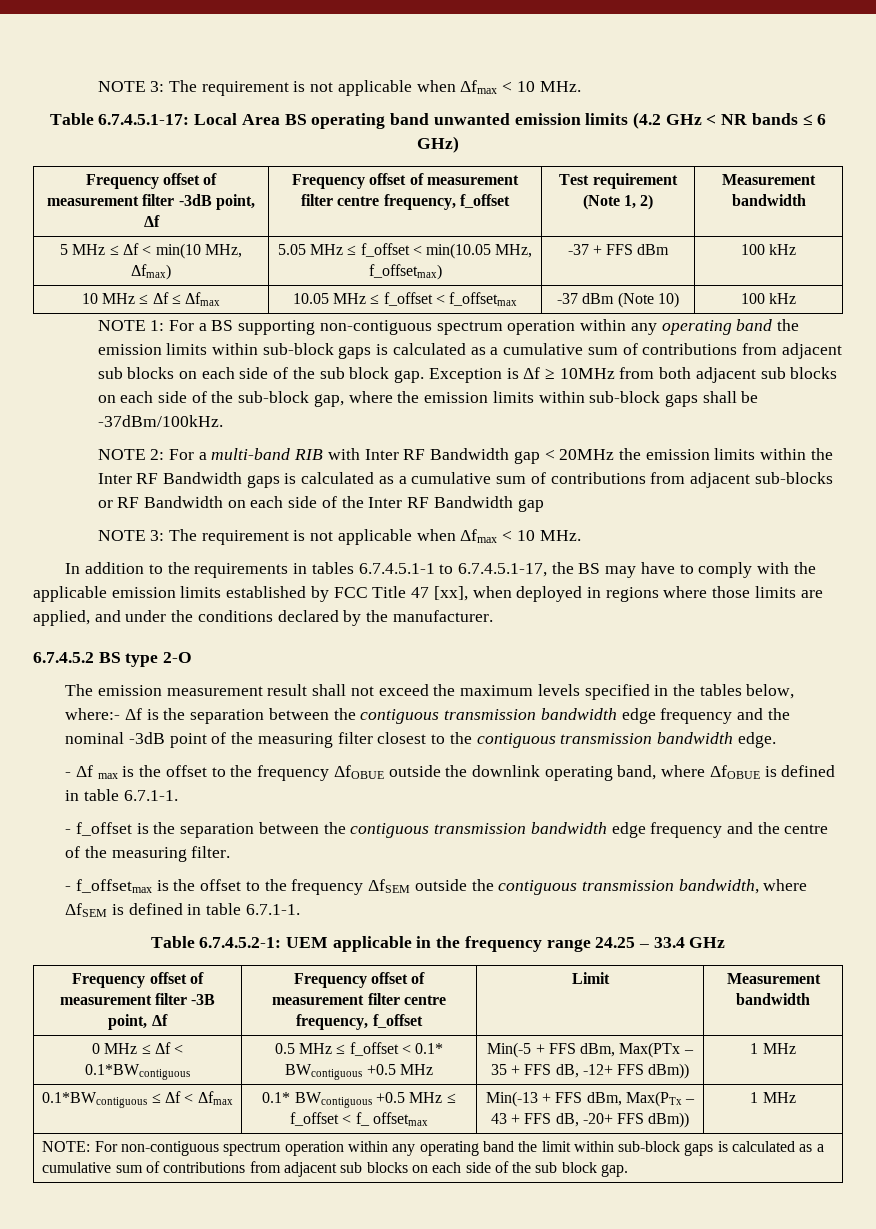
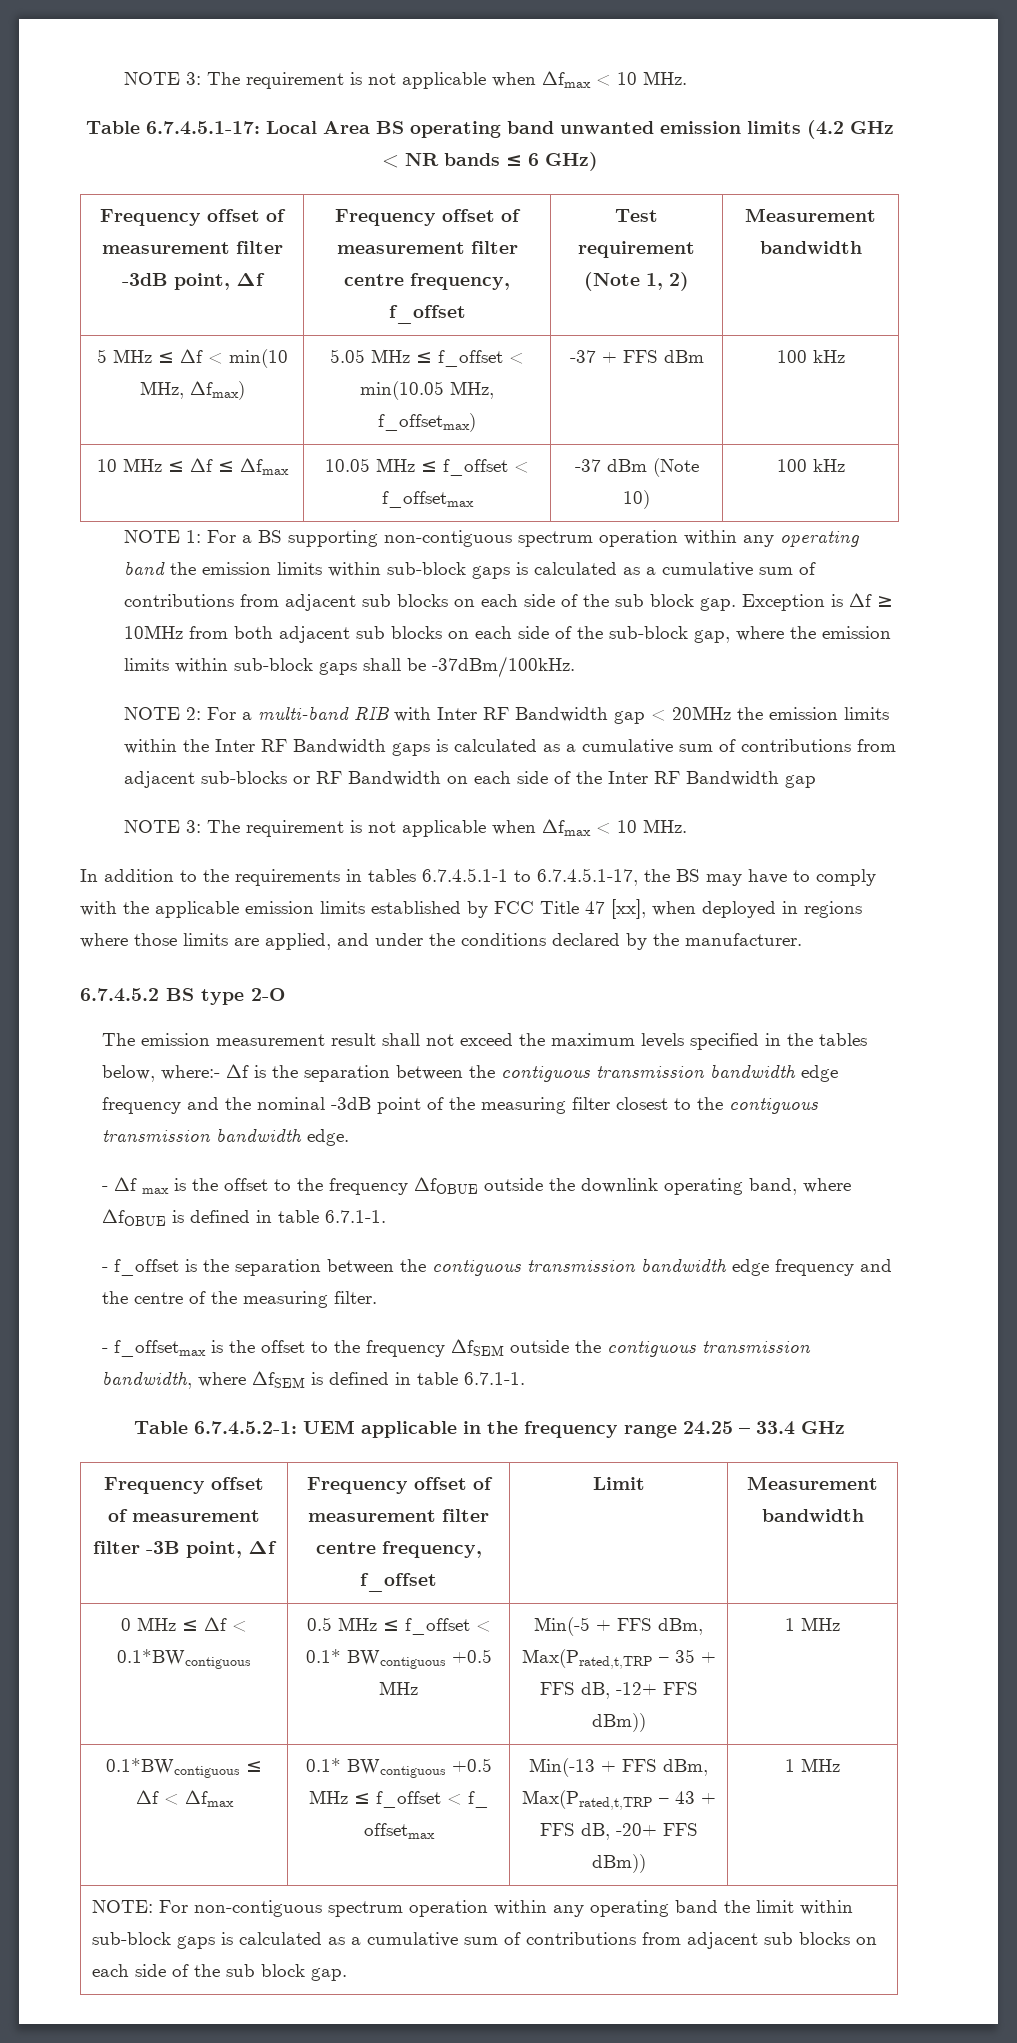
[619,1042,681,1058] Max(PTx -> [521,1649,653,1669] Max(Prated,t,TRP
[625,1091,682,1107] Max(PTx -> [521,1790,653,1810] Max(Prated,t,TRP

